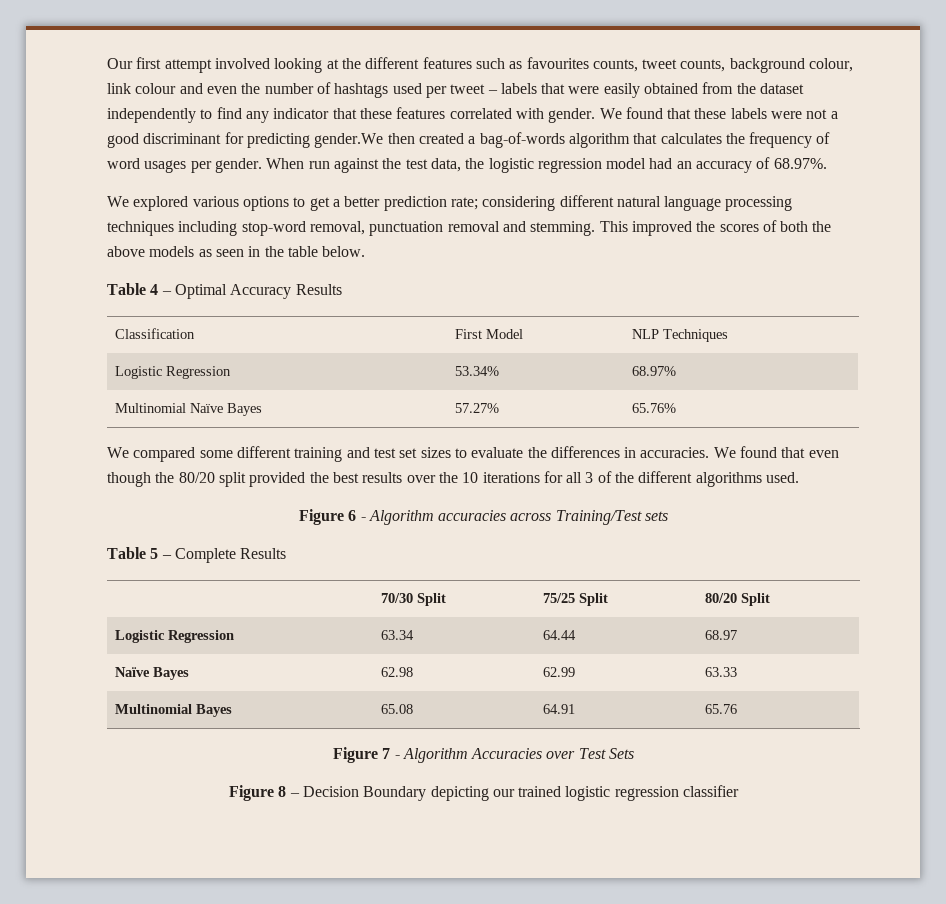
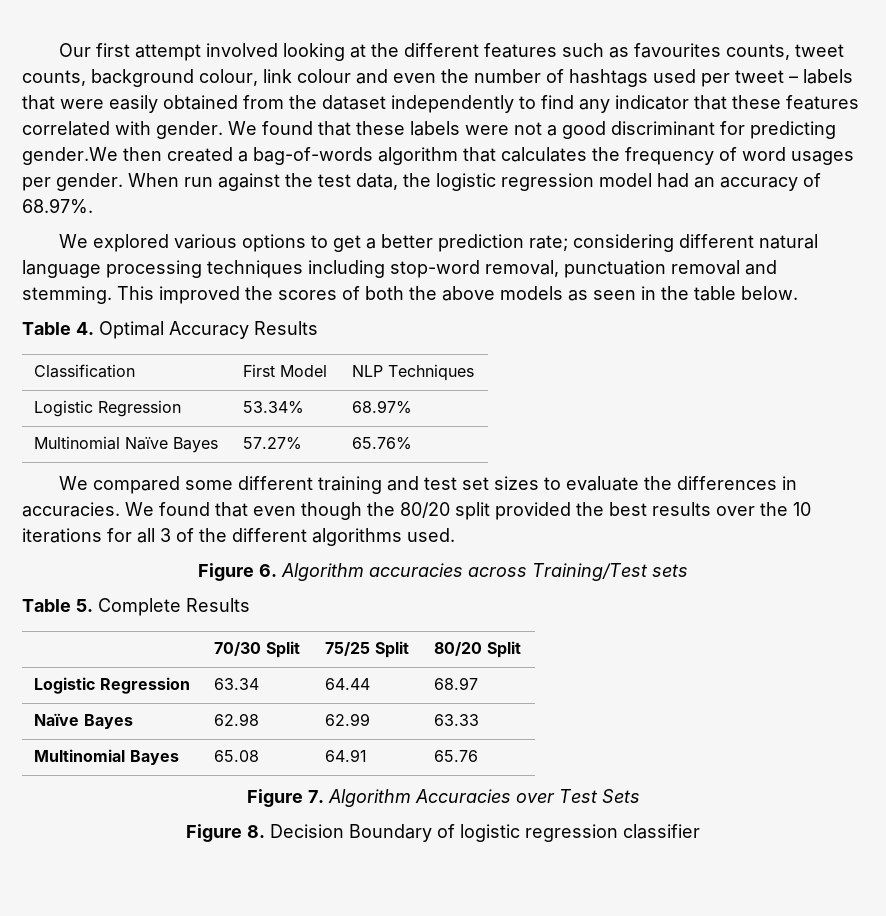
[150,284,172,295] 4 – -> [76,322,94,335] 4.
[348,510,366,521] 6 - -> [259,564,277,577] 6.
[150,548,172,559] 5 – -> [76,599,93,612] 5.
[382,748,400,759] 7 - -> [307,790,324,803] 7.
[278,786,562,801] 8 – Decision Boundary depicting our trained -> [247,824,455,842] 8. Decision Boundary of

